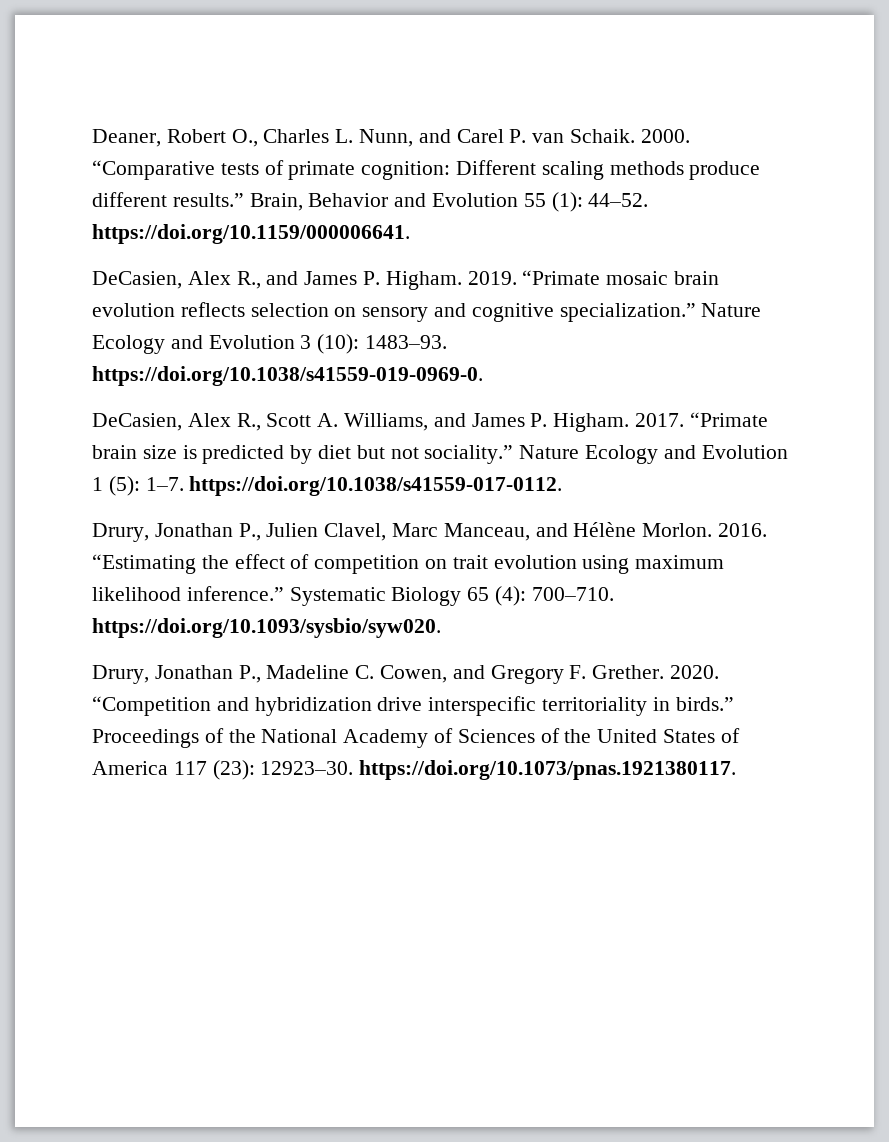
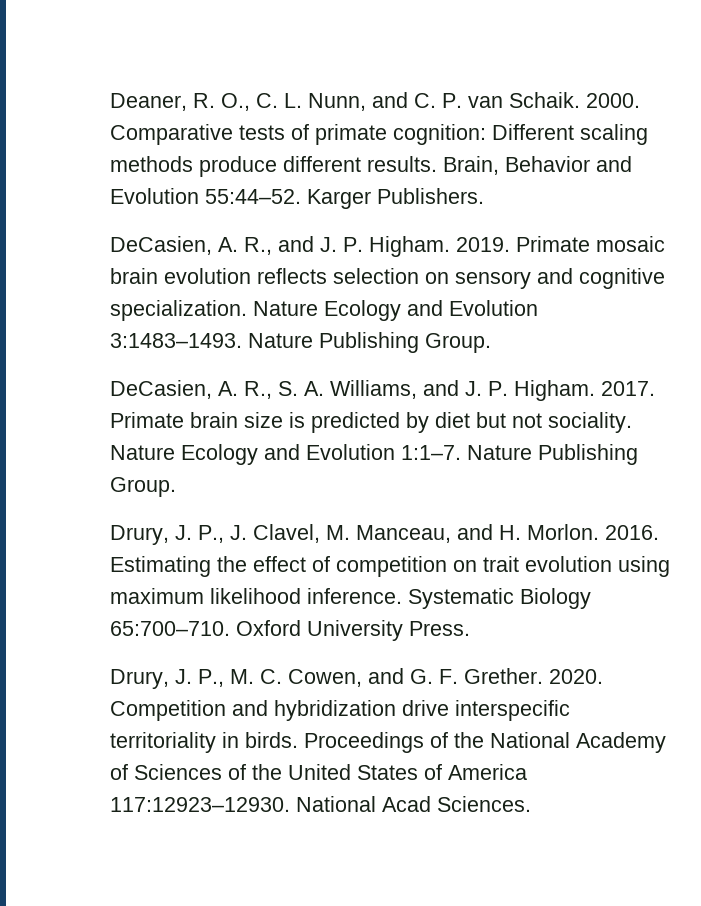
[166,129,330,147] Robert O., Charles -> [193,93,278,111] R. O., C.
[456,129,504,143] Carel -> [414,93,436,108] C.
[92,160,215,180] “Comparative -> [110,124,233,145] Comparative
[172,193,244,207] results.” -> [367,156,437,172] results.
[523,192,649,212] [92,224,410,244] [92,271,231,289] 55 (1): 44–52. https://doi.org/10.1159/000006641. // DeCasien, Alex -> [205,188,484,209] [110,236,238,255] 55:44–52. Karger Publishers. // DeCasien, A.
[304,271,358,285] James -> [320,237,337,252] J.
[522,270,601,285] “Primate -> [516,236,590,252] Primate
[559,303,762,322] [92,334,448,354] [92,366,483,386] [92,413,312,431] specialization.” Nature Ecology and Evolution 3 (10): 1483–93. https://doi.org/10.1038/s41559-019-0969-0. // DeCasien, Alex R., Scott -> [110,300,538,321] [110,332,491,353] [110,380,298,399] specialization. Nature Ecology and Evolution 3:1483–1493. Nature Publishing Group. // DeCasien, A. R., S.
[471,413,525,427] James -> [465,381,482,396] J.
[689,412,768,427] “Primate -> [110,412,184,428] Primate
[424,445,788,464] [92,476,563,496] [92,523,439,542] sociality.” Nature Ecology and Evolution 1 (5): 1–7. https://doi.org/10.1038/s41559-017-0112. // Drury, Jonathan P., Julien Clavel, Marc -> [548,412,632,433] [110,444,638,465] [110,477,176,497] [110,524,350,545] sociality. Nature Ecology and Evolution 1:1–7. Nature Publishing Group. // Drury, J. P., J. Clavel, M.
[573,522,637,537] Hélène -> [499,525,521,540] H.
[92,554,196,574] “Estimating -> [110,556,211,577] Estimating
[186,586,284,601] inference.” -> [307,588,402,604] inference.
[467,586,614,606] [92,618,441,638] [92,665,350,684] 65 (4): 700–710. https://doi.org/10.1093/sysbio/syw020. // Drury, Jonathan P., Madeline -> [110,620,470,641] [110,669,254,689] 65:700–710. Oxford University Press. // Drury, J. P., M.
[490,665,564,684] Gregory -> [410,669,433,684] G.
[92,696,211,716] “Competition -> [110,700,226,721] Competition
[675,697,734,711] birds.” -> [245,732,298,748] birds.
[173,760,737,780] 117 (23): 12923–30. https://doi.org/10.1073/pnas.1921380117. -> [110,796,531,812] 117:12923–12930. National Acad Sciences.

